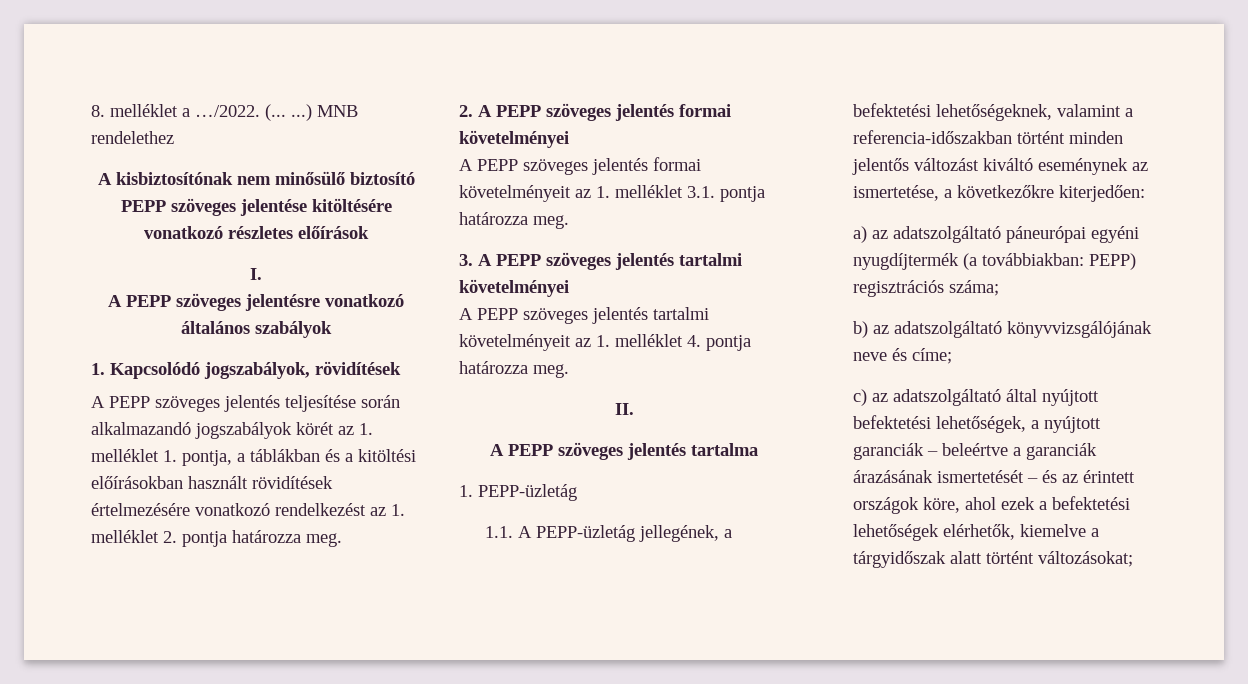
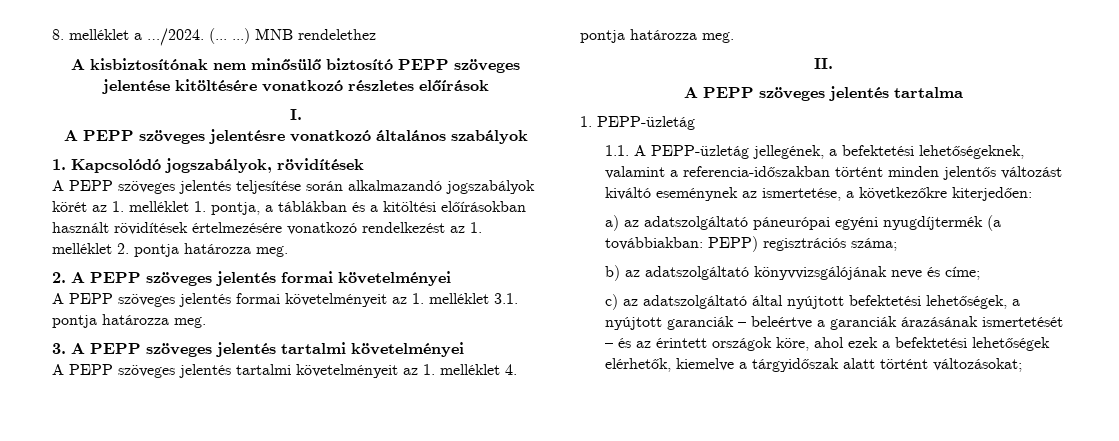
[195,105,260,117] …/2022. -> [147,28,204,46] …/2024.

